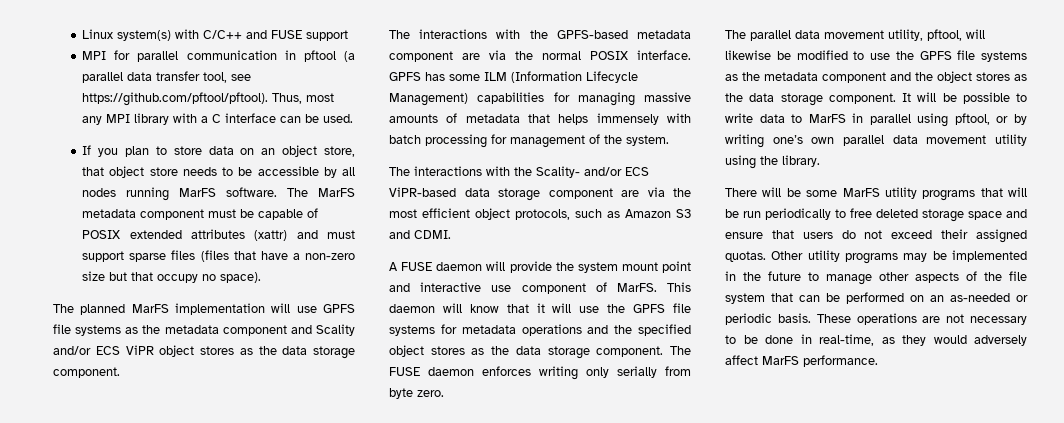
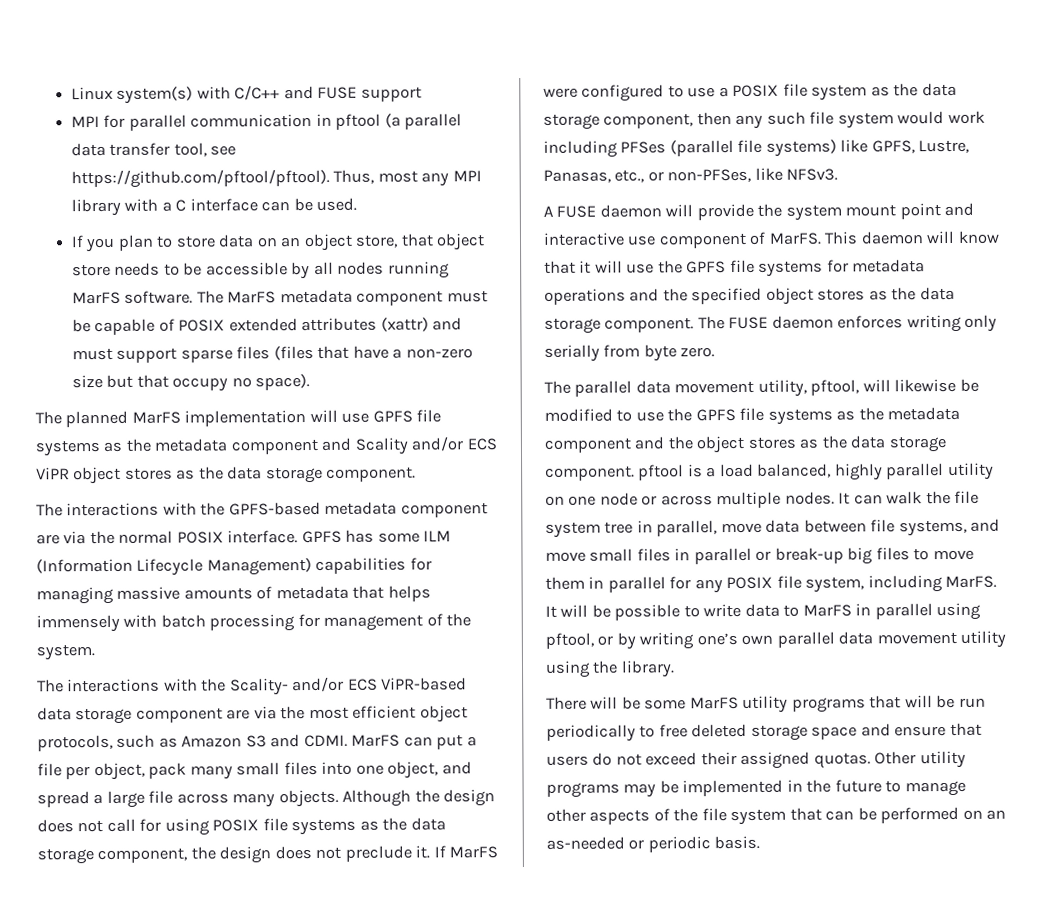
(451, 234) none -> [351,734,477,750] [37,761,472,781] [37,789,496,808] [37,817,446,836] [37,845,499,865] [543,82,957,102] [543,110,985,130] [543,139,970,158] [543,167,839,183] MarFS can put a file per object, pack many small files into one object, and spread a large file across many objects. Although the design does not call for using POSIX file systems as the data storage component, the design does not preclude it. If MarFS were configured to use a POSIX file system as the data storage component, then any such file system would work including PFSes (parallel file systems) like GPFS, Lustre, Panasas, etc., or non-PFSes, like NFSv3.
(896, 98) none -> [638,462,994,481] [545,490,980,509] [545,518,1001,538] [545,547,974,565] [545,575,998,594] pftool is a load balanced, highly parallel utility on one node or across multiple nodes. It can walk the file system tree in parallel, move data between file systems, and move small files in parallel or break-up big files to move them in parallel for any POSIX file system, including MarFS.
[816,313,1027,325] [725,334,1027,346] [725,355,878,367] These operations are not necessary to be done in real-time, as they would adversely affect MarFS performance. -> (761, 842) none

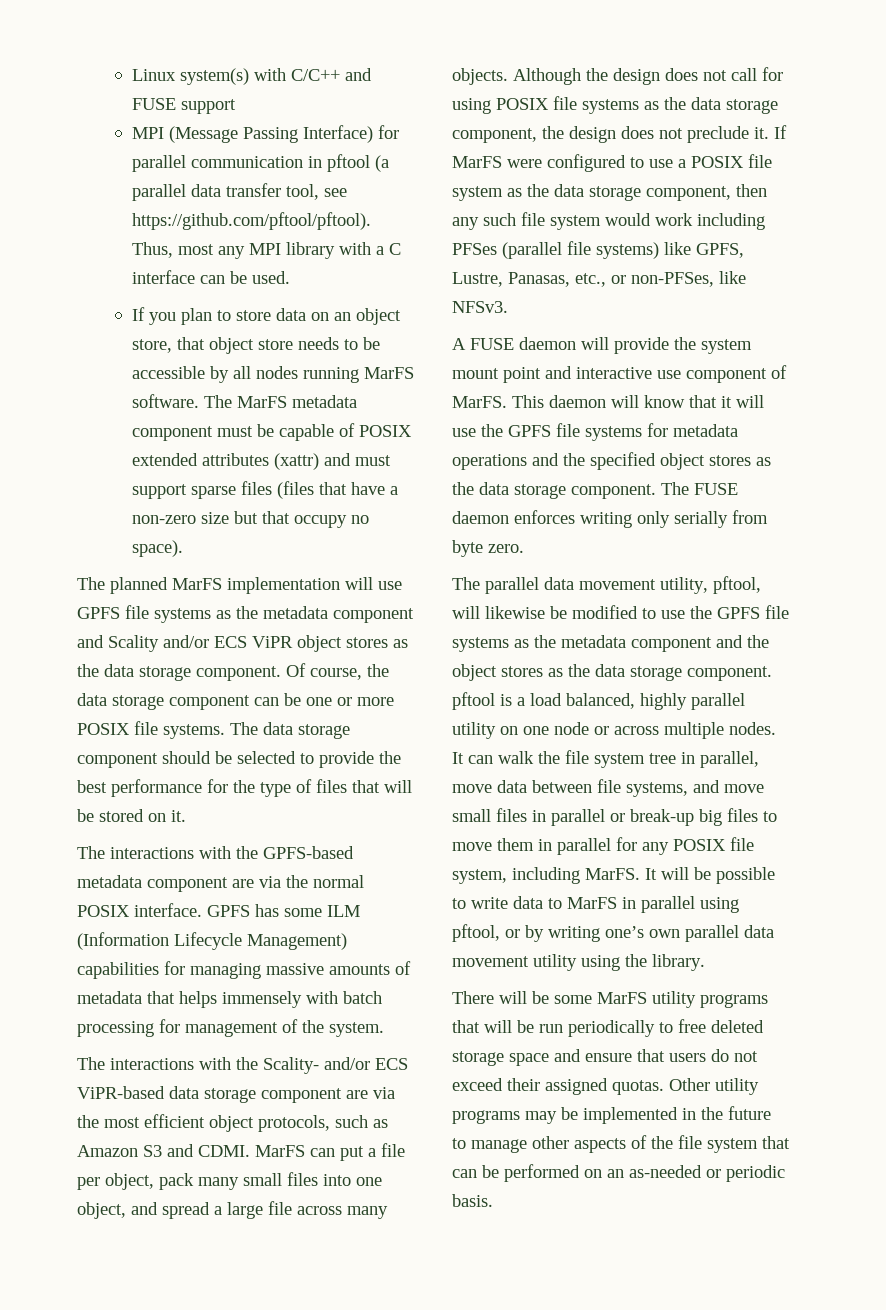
(101, 121) none -> [168,125,373,143] (Message Passing Interface)
(417, 474) none -> [286,663,389,680] [77,693,394,710] [77,721,350,739] [77,751,401,768] [77,779,412,797] [77,809,186,822] Of course, the data storage component can be one or more POSIX file systems. The data storage component should be selected to provide the best performance for the type of files that will be stored on it.

